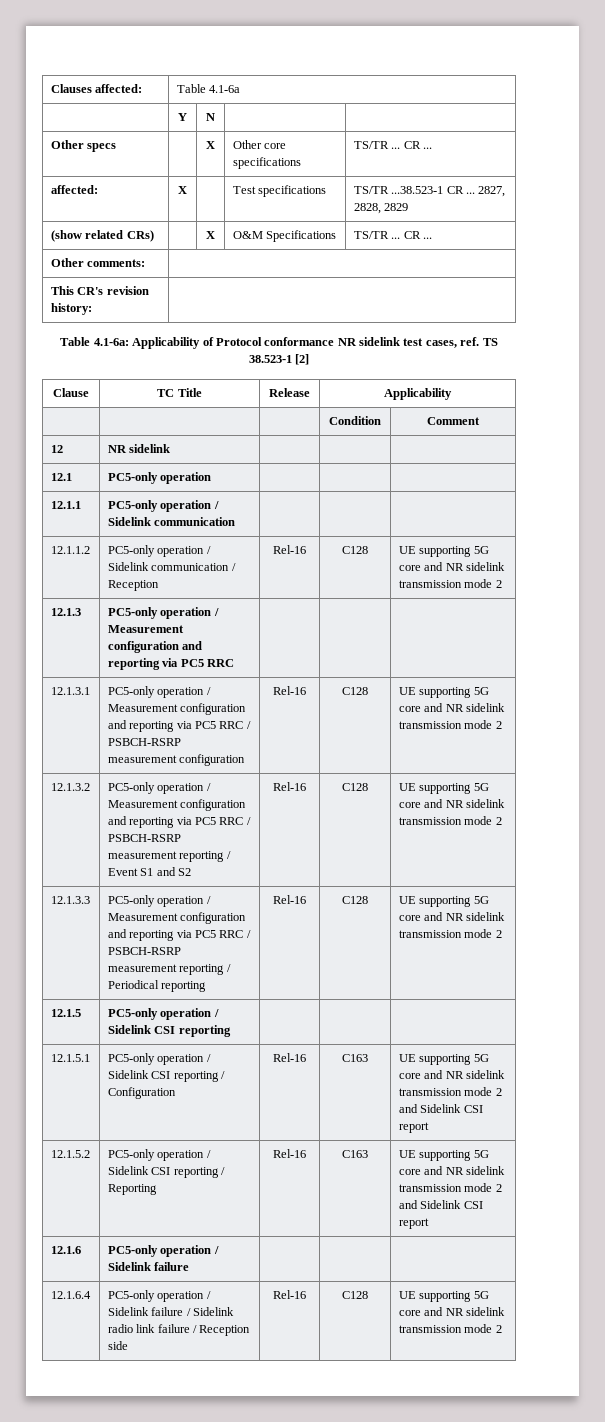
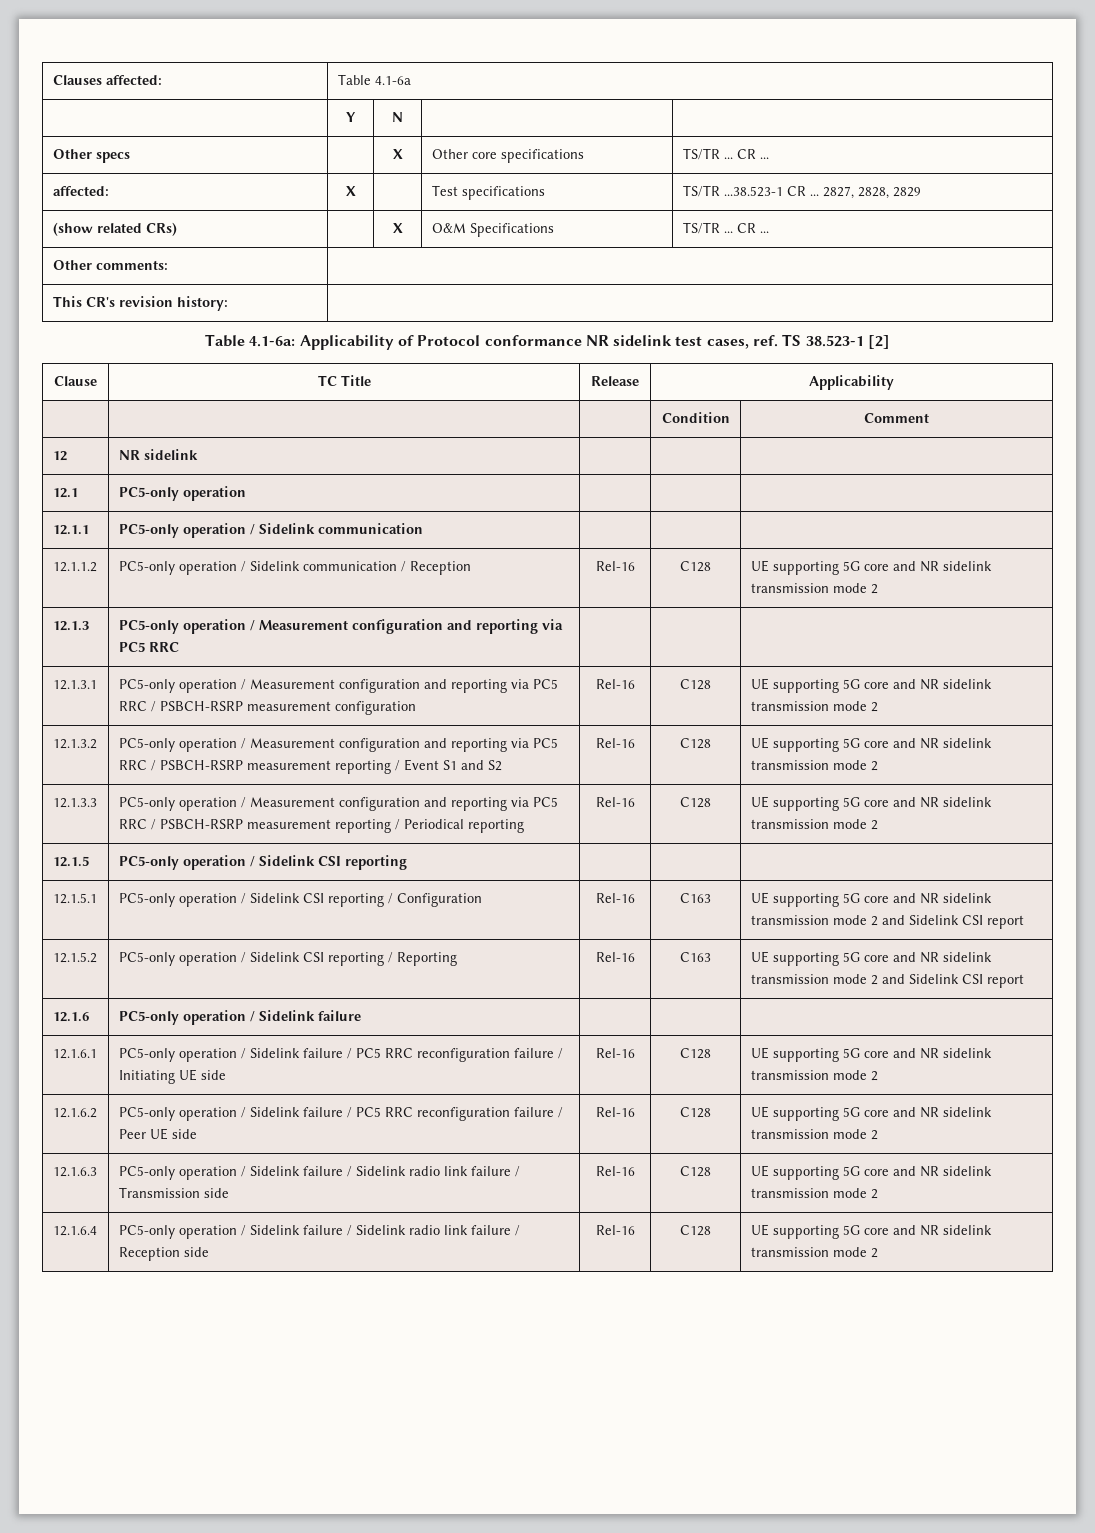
(190, 1266) none -> [52,1049,97,1059] [118,1048,563,1062] [118,1069,226,1084] [595,1048,635,1058] [680,1048,711,1059] [750,1047,992,1062] [750,1070,878,1081] [52,1108,97,1118] [118,1107,563,1121] [118,1128,197,1140] [595,1107,635,1117] [680,1107,711,1118] [750,1106,992,1121] [750,1129,878,1140] [52,1167,97,1177] [118,1166,520,1180] [118,1187,229,1198] [595,1166,635,1176] [680,1166,711,1177] [750,1165,992,1180] [750,1188,878,1199] // 12.1.6.1 | PC5-only operation / Sidelink failure / PC5 RRC reconfiguration failure / Initiating UE side | Rel-16 | C128 | UE supporting 5G core and NR sidelink transmission mode 2 // 12.1.6.2 | PC5-only operation / Sidelink failure / PC5 RRC reconfiguration failure / Peer UE side | Rel-16 | C128 | UE supporting 5G core and NR sidelink transmission mode 2 // 12.1.6.3 | PC5-only operation / Sidelink failure / Sidelink radio link failure / Transmission side | Rel-16 | C128 | UE supporting 5G core and NR sidelink transmission mode 2

